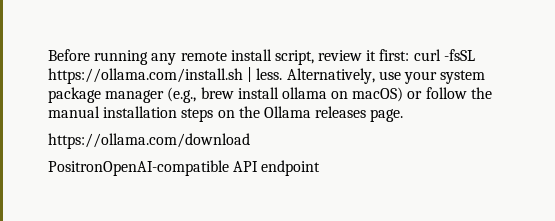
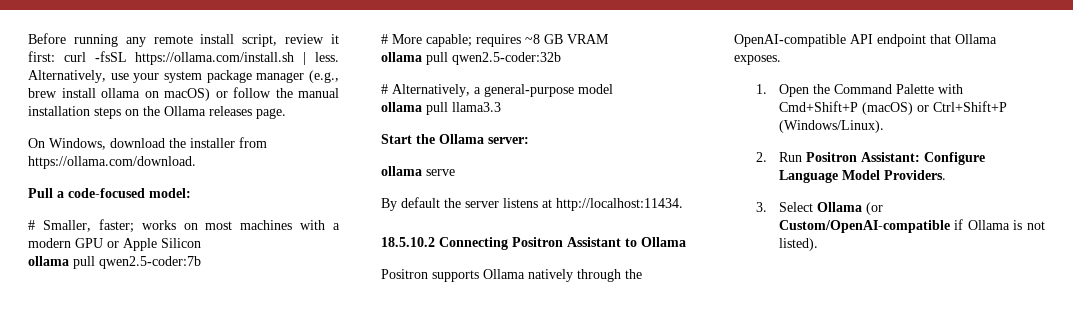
[48,133,250,149] [48,160,321,176] https://ollama.com/download // PositronOpenAI-compatible API endpoint -> [28,137,267,150] [28,156,196,169] [28,188,191,198] [28,219,340,233] [28,238,201,251] [28,256,201,269] [381,34,609,47] [381,52,561,65] [381,84,613,97] [381,102,501,115] [381,134,529,144] [381,166,455,176] [381,197,683,211] [381,237,686,250] [381,269,642,282] [734,34,997,47] [734,55,781,65] [756,84,963,97] [778,101,1007,115] [778,120,884,133] [756,152,985,165] [778,170,946,183] [756,202,883,215] [778,219,1045,233] [778,238,818,251] On Windows, download the installer from https://ollama.com/download. // Pull a code-focused model: // # Smaller, faster; works on most machines with a modern GPU or Apple Silicon // ollama pull qwen2.5-coder:7b // # More capable; requires ~8 GB VRAM // ollama pull qwen2.5-coder:32b // # Alternatively, a general-purpose model // ollama pull llama3.3 // Start the Ollama server: // ollama serve // By default the server listens at http://localhost:11434. // 18.5.10.2 Connecting Positron Assistant to Ollama // Positron supports Ollama natively through the OpenAI-compatible API endpoint that Ollama exposes. // 1. Open the Command Palette with Cmd+Shift+P (macOS) or Ctrl+Shift+P (Windows/Linux). // 2. Run Positron Assistant: Configure Language Model Providers. // 3. Select Ollama (or Custom/OpenAI-compatible if Ollama is not listed).

